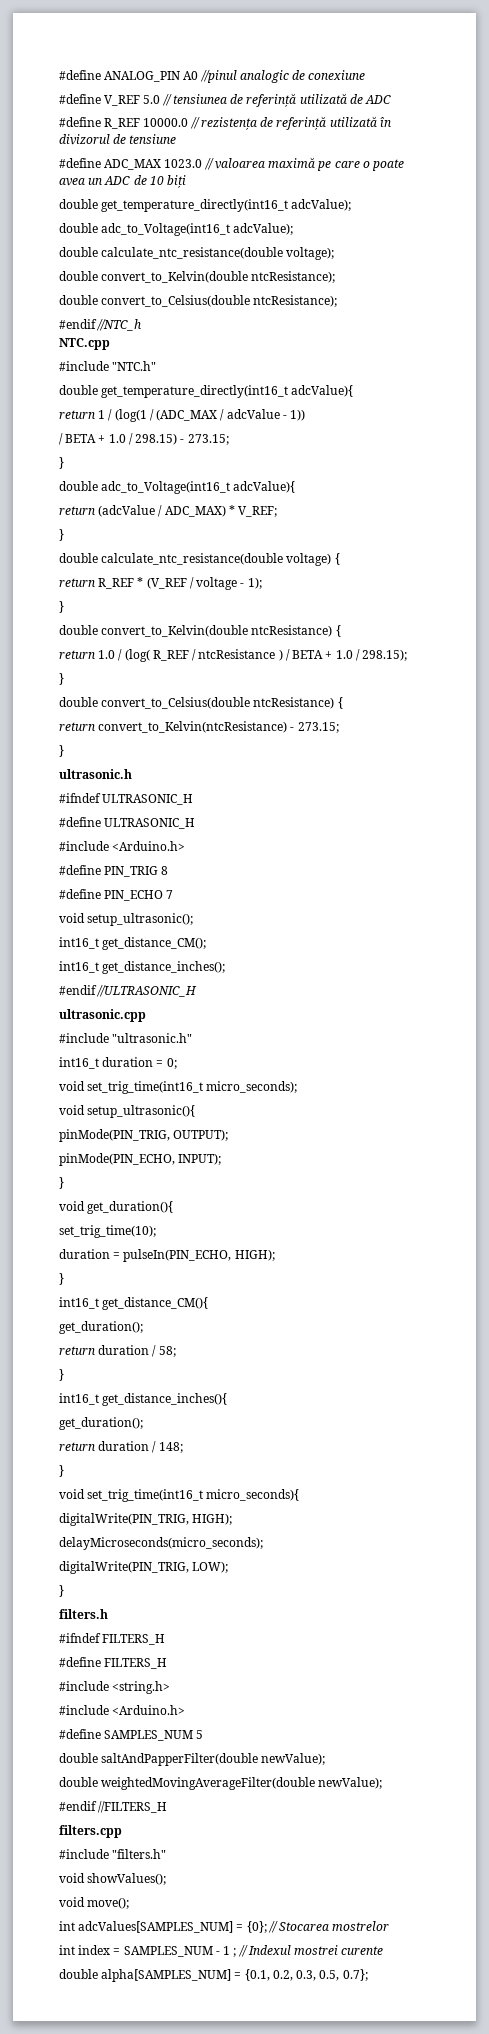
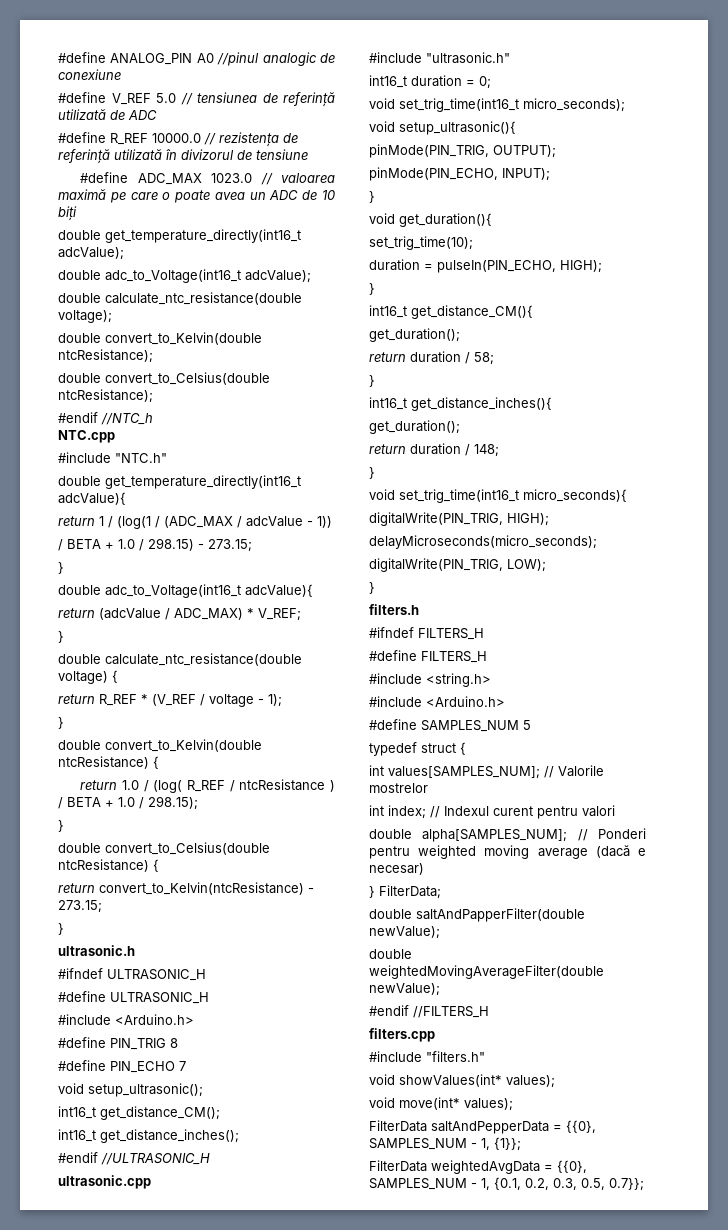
(204, 1734) none -> [369,742,466,756] [369,765,604,779] [369,783,428,793] [369,805,615,819] [369,828,646,842] [369,845,646,859] [369,863,424,875] [369,885,441,899] // typedef struct { // int values[SAMPLES_NUM]; // Valorile mostrelor // int index; // Indexul curent pentru valori // double alpha[SAMPLES_NUM]; // Ponderi pentru weighted moving average (dacă e necesar) // } FilterData;
[87,1873,167,1885] [59,1897,130,1909] [59,1921,390,1933] [59,1945,384,1957] [59,1969,242,1982] showValues(); // void move(); // int adcValues[SAMPLES_NUM] = {0}; // Stocarea mostrelor // int index = SAMPLES_NUM - 1 ; // Indexul mostrei curente // double alpha[SAMPLES_NUM] = -> [399,1074,555,1088] [369,1097,513,1111] [369,1120,596,1134] [369,1137,521,1151] [369,1160,587,1174] [369,1178,490,1190] showValues(int* values); // void move(int* values); // FilterData saltAndPepperData = {{0}, SAMPLES_NUM - 1, {1}}; // FilterData weightedAvgData = {{0}, SAMPLES_NUM - 1,
[342,1969,368,1981] 0.7}; -> [609,1178,644,1191] 0.7}};

